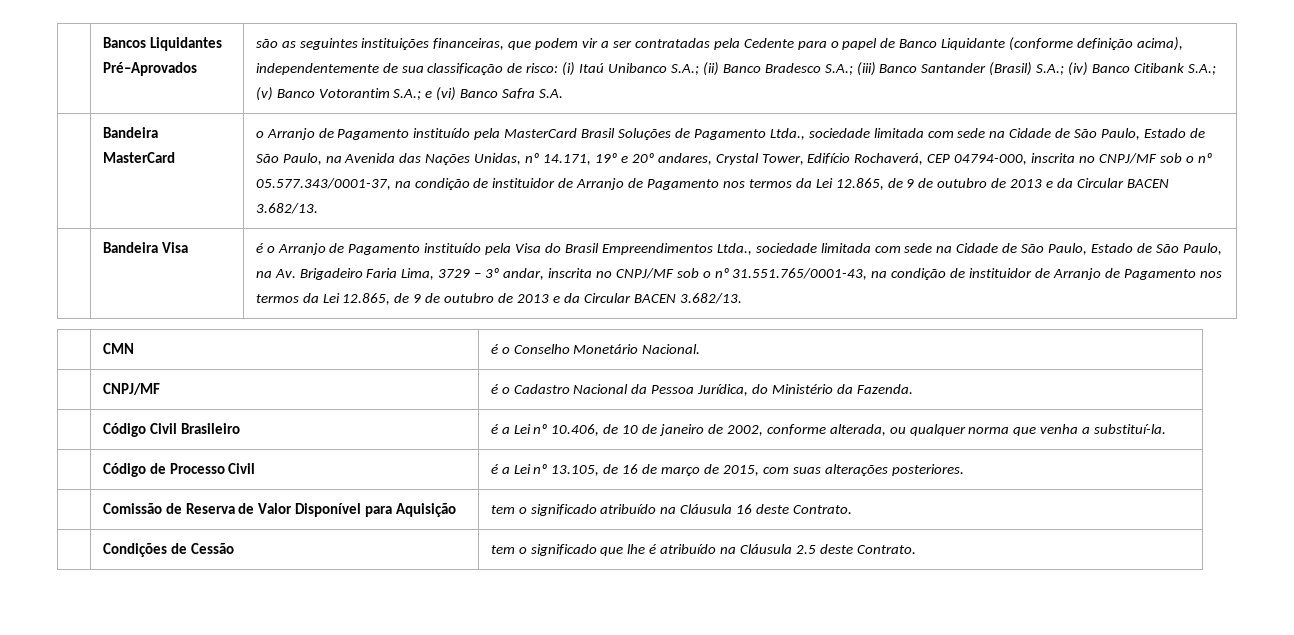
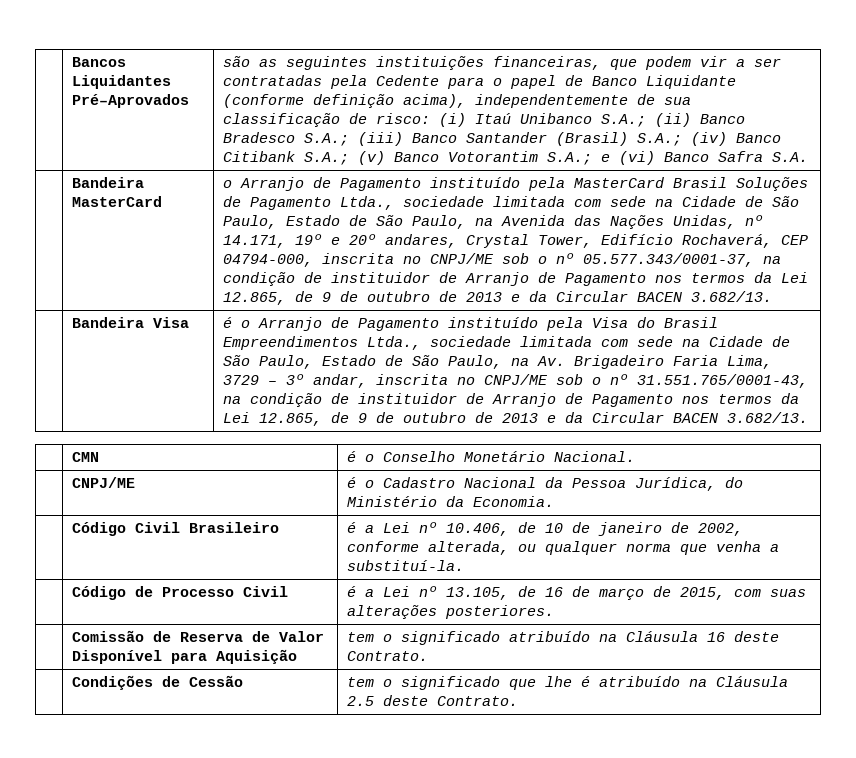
[1098,153,1157,164] CNPJ/MF -> [429,253,494,264] CNPJ/ME
[615,268,674,279] CNPJ/MF -> [483,374,548,385] CNPJ/ME
[102,383,160,395] CNPJ/MF -> [71,477,135,488] CNPJ/ME
[856,384,913,394] Fazenda. -> [472,496,554,507] Economia.

